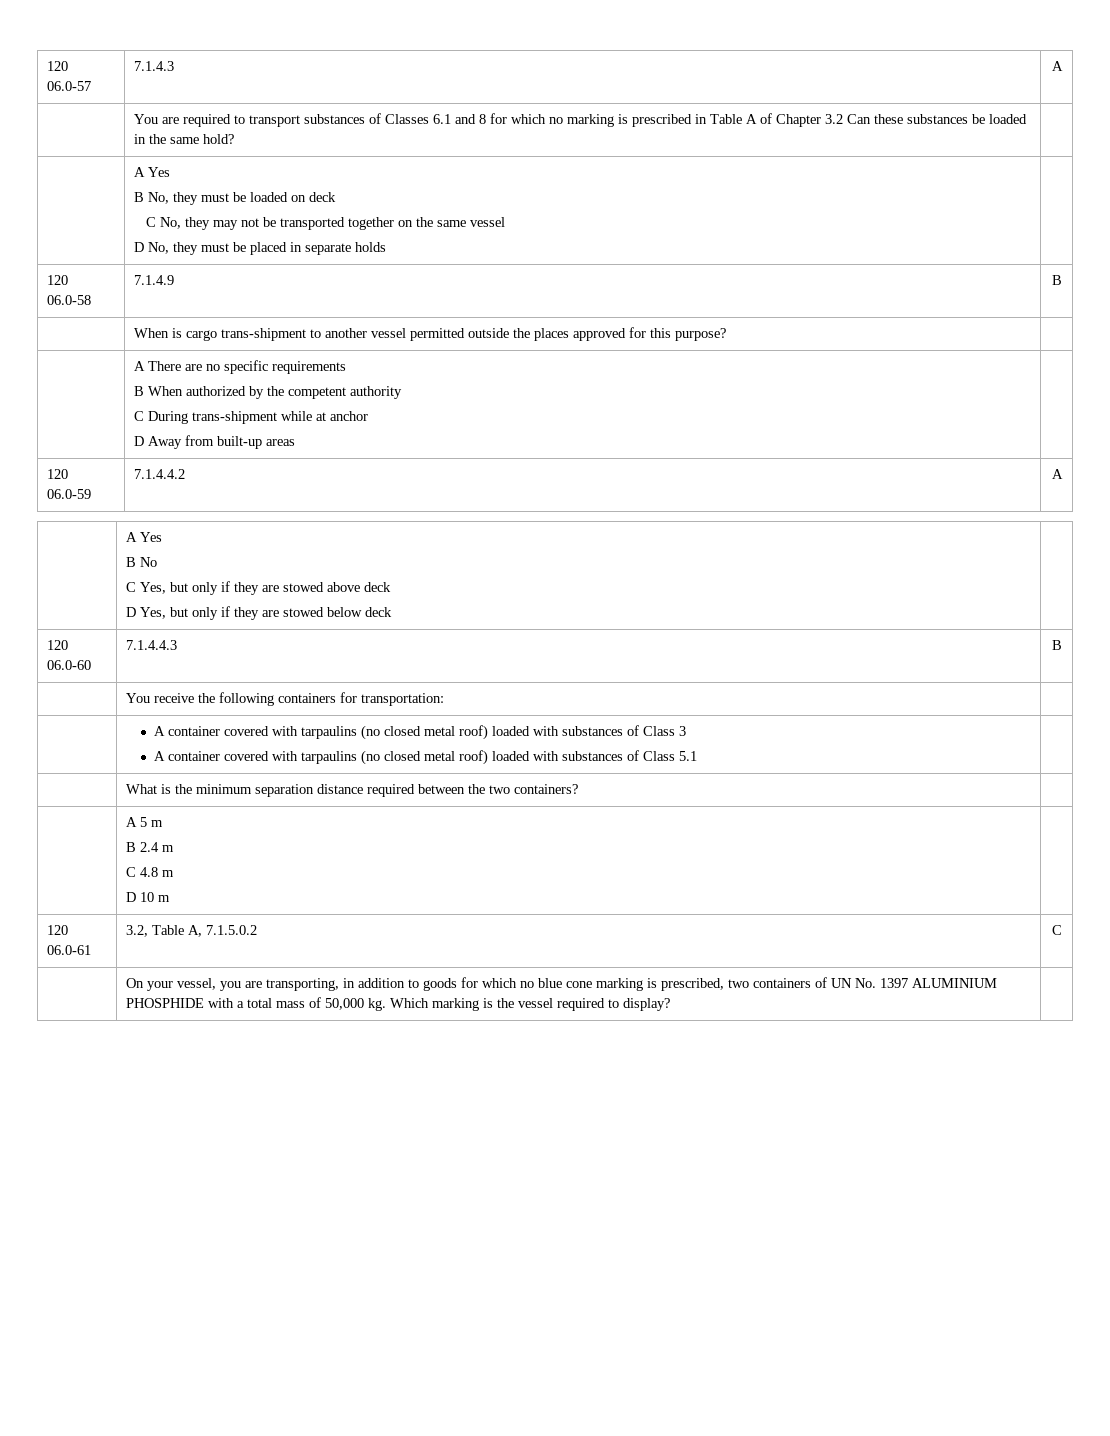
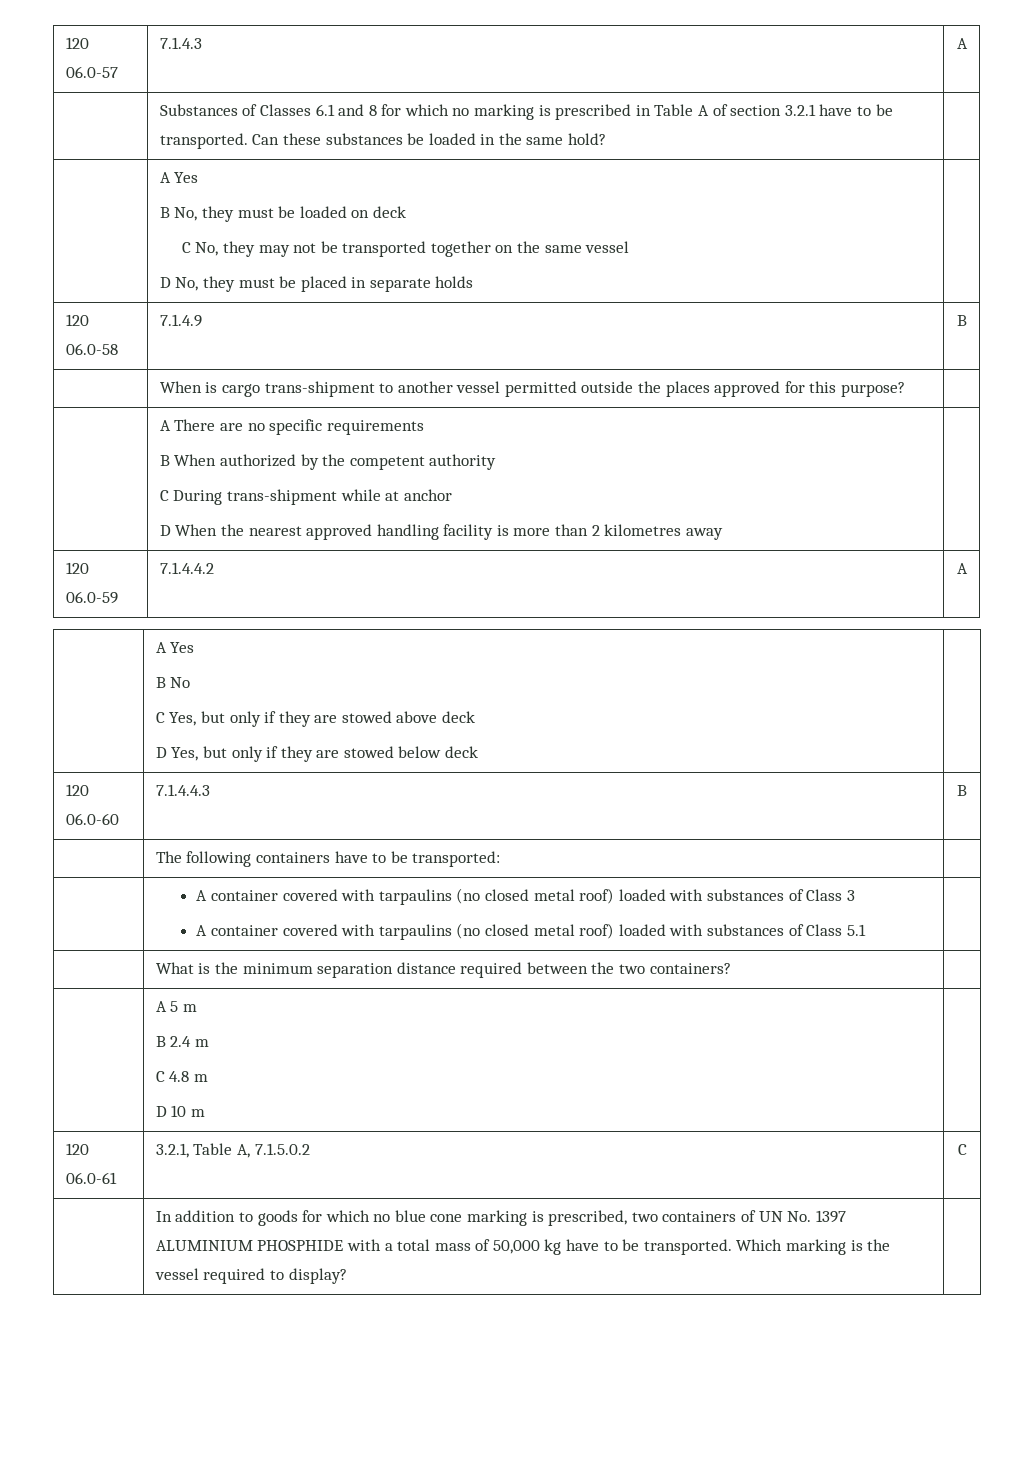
[134,114,366,127] You are required to transport substances -> [159,104,238,116] Substances
[776,114,844,127] Chapter 3.2 -> [730,104,893,116] [159,133,248,149] section 3.2.1 have to be transported.
[148,435,296,449] Away from built-up areas -> [175,524,723,540] When the nearest approved handling facility is more than 2 kilometres away
[126,692,445,706] You receive the following containers for transportation: -> [155,851,501,867] The following containers have to be transported:
[126,925,149,937] 3.2, -> [155,1143,189,1158] 3.2.1,
[126,978,356,991] On your vessel, you are transporting, in -> [155,1211,172,1222] In
[368,998,387,1011] kg. -> [544,1239,732,1255] kg have to be transported.

